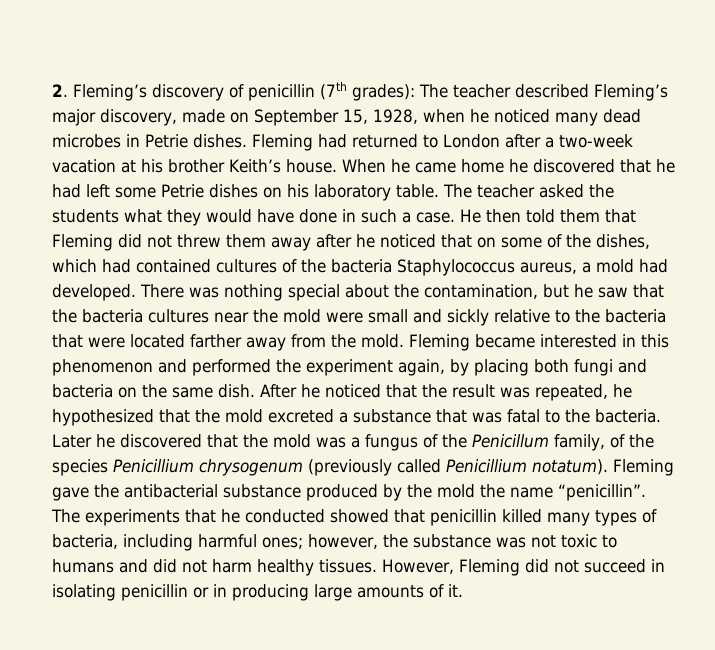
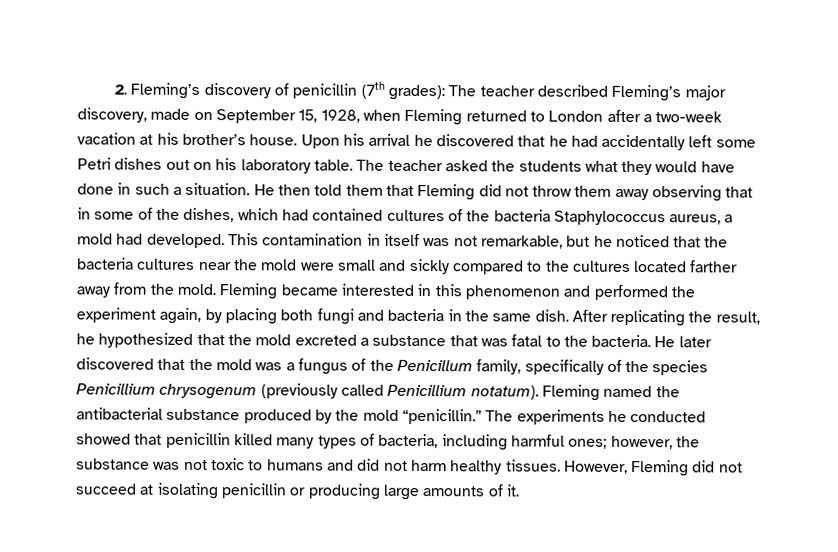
[470,109,641,126] [52,134,347,151] he noticed many dead microbes in Petrie dishes. Fleming had -> [404,108,463,126] Fleming
[168,159,504,173] brother Keith’s house. When he came home -> [181,133,411,149] brother’s house. Upon his arrival
(81, 191) none -> [601,134,686,151] accidentally
[161,184,258,198] Petrie dishes -> [77,157,190,170] Petri dishes out
[416,212,455,223] case. -> [185,182,251,196] situation.
[177,234,221,248] threw -> [532,185,573,197] throw
[316,234,496,248] after he noticed that on -> [652,185,754,202] [77,207,91,220] observing that in
[140,284,538,301] There was nothing special about the contamination, -> [227,233,563,249] This contamination in itself was not remarkable,
[598,287,628,298] saw -> [615,234,670,248] noticed
[494,309,666,323] [52,334,125,348] relative to the bacteria that were -> [452,260,631,275] compared to the cultures
[118,387,137,398] on -> [447,309,462,322] in
[301,384,608,401] he noticed that the result was repeated, -> [610,309,760,327] replicating the result,
[52,434,115,448] Later he -> [654,336,712,348] He later
(605, 442) none -> [524,359,604,375] specifically
[52,487,89,501] gave -> [603,385,653,398] named
[480,484,646,501] the name “penicillin”. -> [401,408,482,425] “penicillin.”
[185,509,216,523] that -> (605, 417) none
[651,559,665,572] in -> [139,484,155,495] at
[213,584,227,597] in -> (307, 491) none

